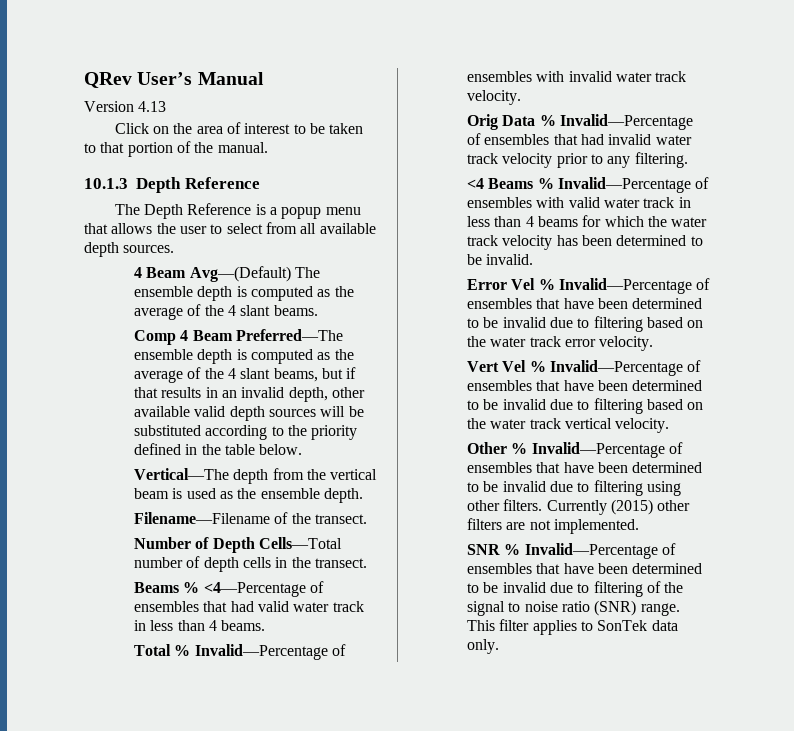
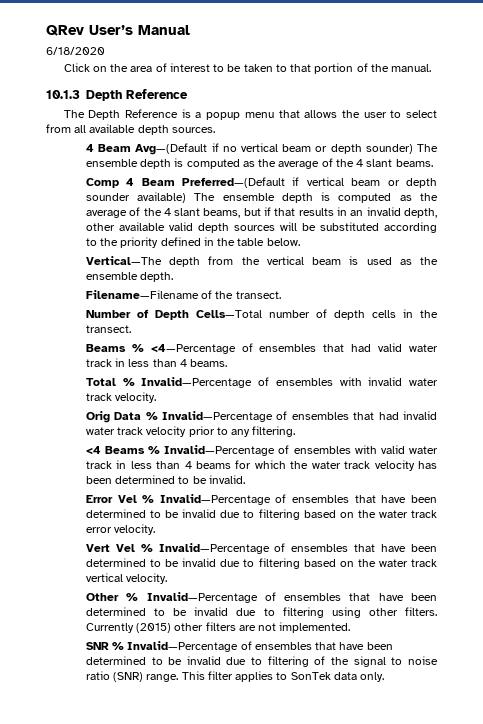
[84,101,167,112] Version 4.13 -> [46,47,105,55] 6/18/2020
[189,266,291,282] Avg—(Default) -> [135,143,413,155] Avg—(Default if no vertical beam or depth sounder)
[236,329,344,341] Preferred—The -> [182,177,438,188] [85,192,216,203] Preferred—(Default if vertical beam or depth sounder available) The

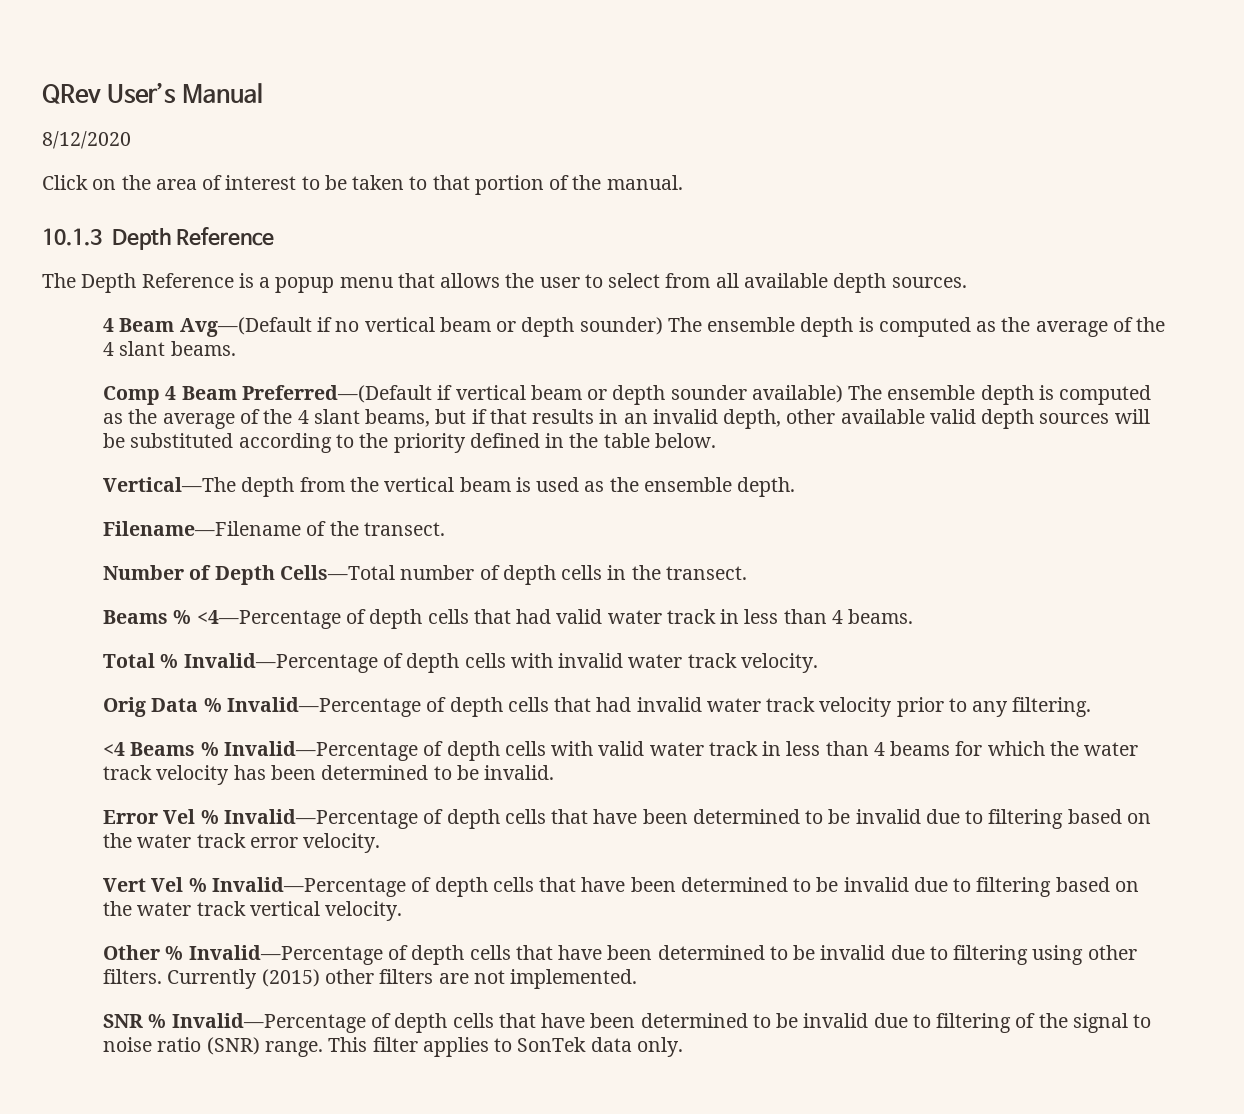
[46,47,105,55] 6/18/2020 -> [42,131,131,149] 8/12/2020
[259,344,317,352] ensembles -> [369,609,469,629] depth cells
[275,378,333,386] ensembles -> [406,653,506,673] depth cells
[291,412,349,420] ensembles -> [449,697,549,717] depth cells
[293,446,351,454] ensembles -> [446,741,546,761] depth cells
[292,495,350,503] ensembles -> [446,809,546,829] depth cells
[291,544,349,552] ensembles -> [434,877,534,897] depth cells
[284,593,342,601] ensembles -> [411,945,511,965] depth cells
[254,642,312,650] ensembles -> [394,1013,494,1033] depth cells

